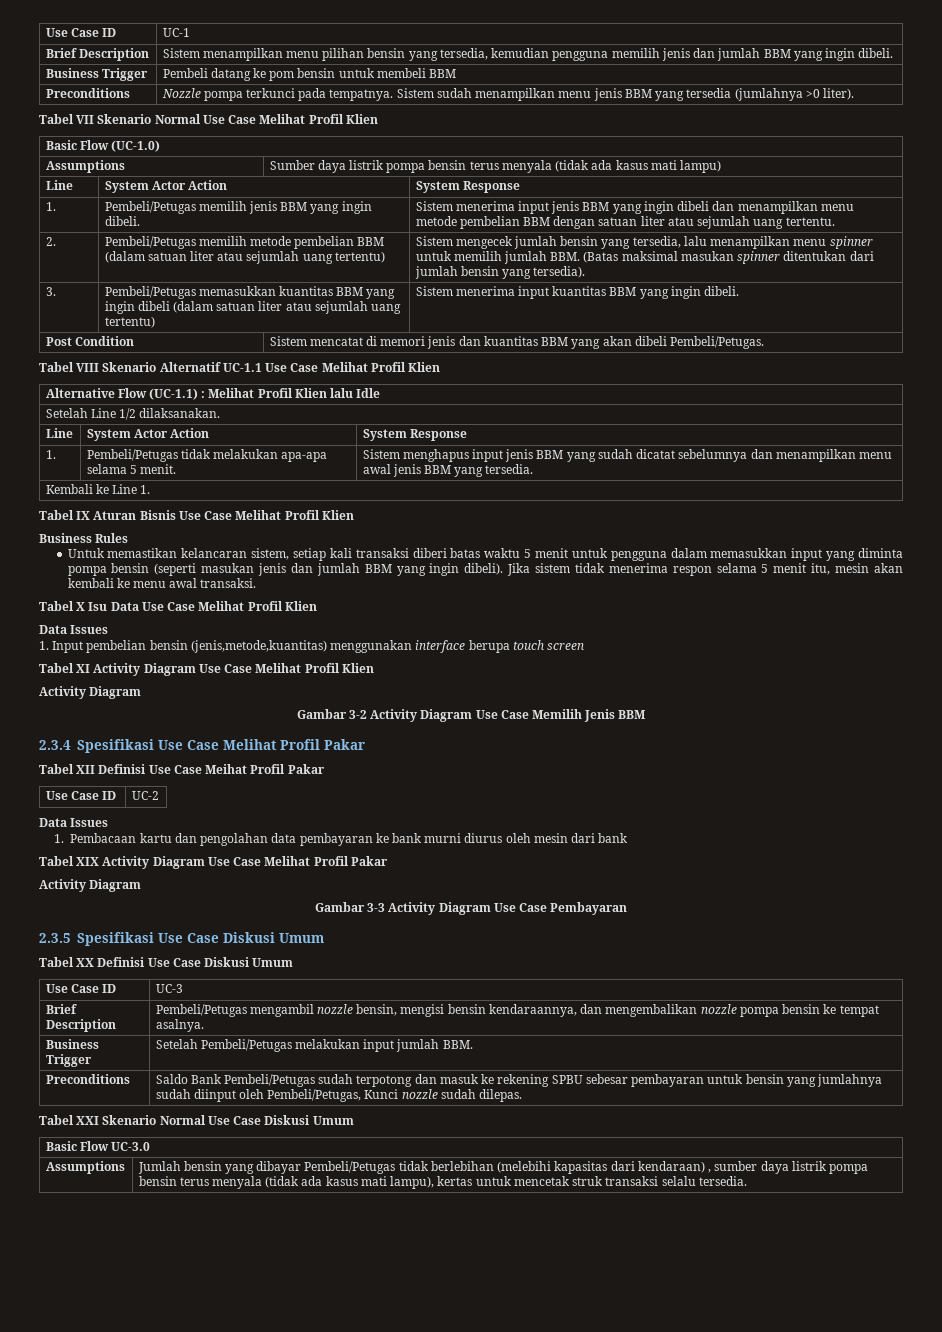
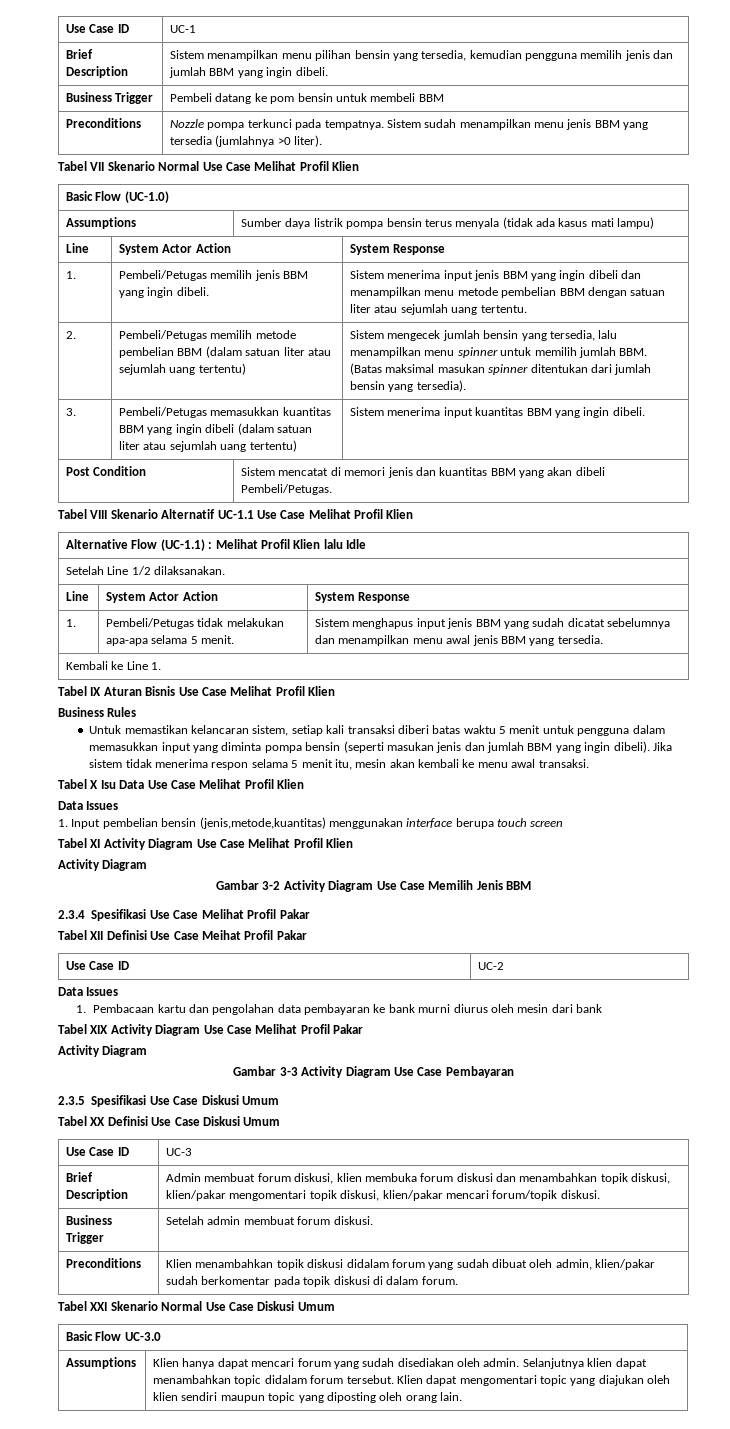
[155,1004,879,1017] [155,1019,204,1032] [45,1039,99,1049] [45,1054,92,1067] [155,1039,473,1052] [45,1074,130,1084] [155,1074,883,1087] [155,1089,523,1102] Pembeli/Petugas mengambil nozzle bensin, mengisi bensin kendaraannya, dan mengembalikan nozzle pompa bensin ke tempat asalnya. // Business Trigger | Setelah Pembeli/Petugas melakukan input jumlah BBM. // Preconditions | Saldo Bank Pembeli/Petugas sudah terpotong dan masuk ke rekening SPBU sebesar pembayaran untuk bensin yang jumlahnya sudah diinput oleh Pembeli/Petugas, Kunci nozzle sudah dilepas. -> [166,1173,671,1184] [166,1190,600,1201] [66,1215,113,1225] [66,1232,105,1244] [166,1216,373,1225] [66,1258,142,1268] [166,1259,656,1270] [166,1276,458,1287] Admin membuat forum diskusi, klien membuka forum diskusi dan menambahkan topik diskusi, klien/pakar mengomentari topik diskusi, klien/pakar mencari forum/topik diskusi. // Business Trigger | Setelah admin membuat forum diskusi. // Preconditions | Klien menambahkan topik diskusi didalam forum yang sudah dibuat oleh admin, klien/pakar sudah berkomentar pada topik diskusi di dalam forum.
[137,1161,869,1174] [138,1176,747,1189] Jumlah bensin yang dibayar Pembeli/Petugas tidak berlebihan (melebihi kapasitas dari kendaraan) , sumber daya listrik pompa bensin terus menyala (tidak ada kasus mati lampu), kertas untuk mencetak struk transaksi selalu tersedia. -> [153,1358,647,1369] [153,1375,671,1386] [153,1392,463,1403] Klien hanya dapat mencari forum yang sudah disediakan oleh admin. Selanjutnya klien dapat menambahkan topic didalam forum tersebut. Klien dapat mengomentari topic yang diajukan oleh klien sendiri maupun topic yang diposting oleh orang lain.

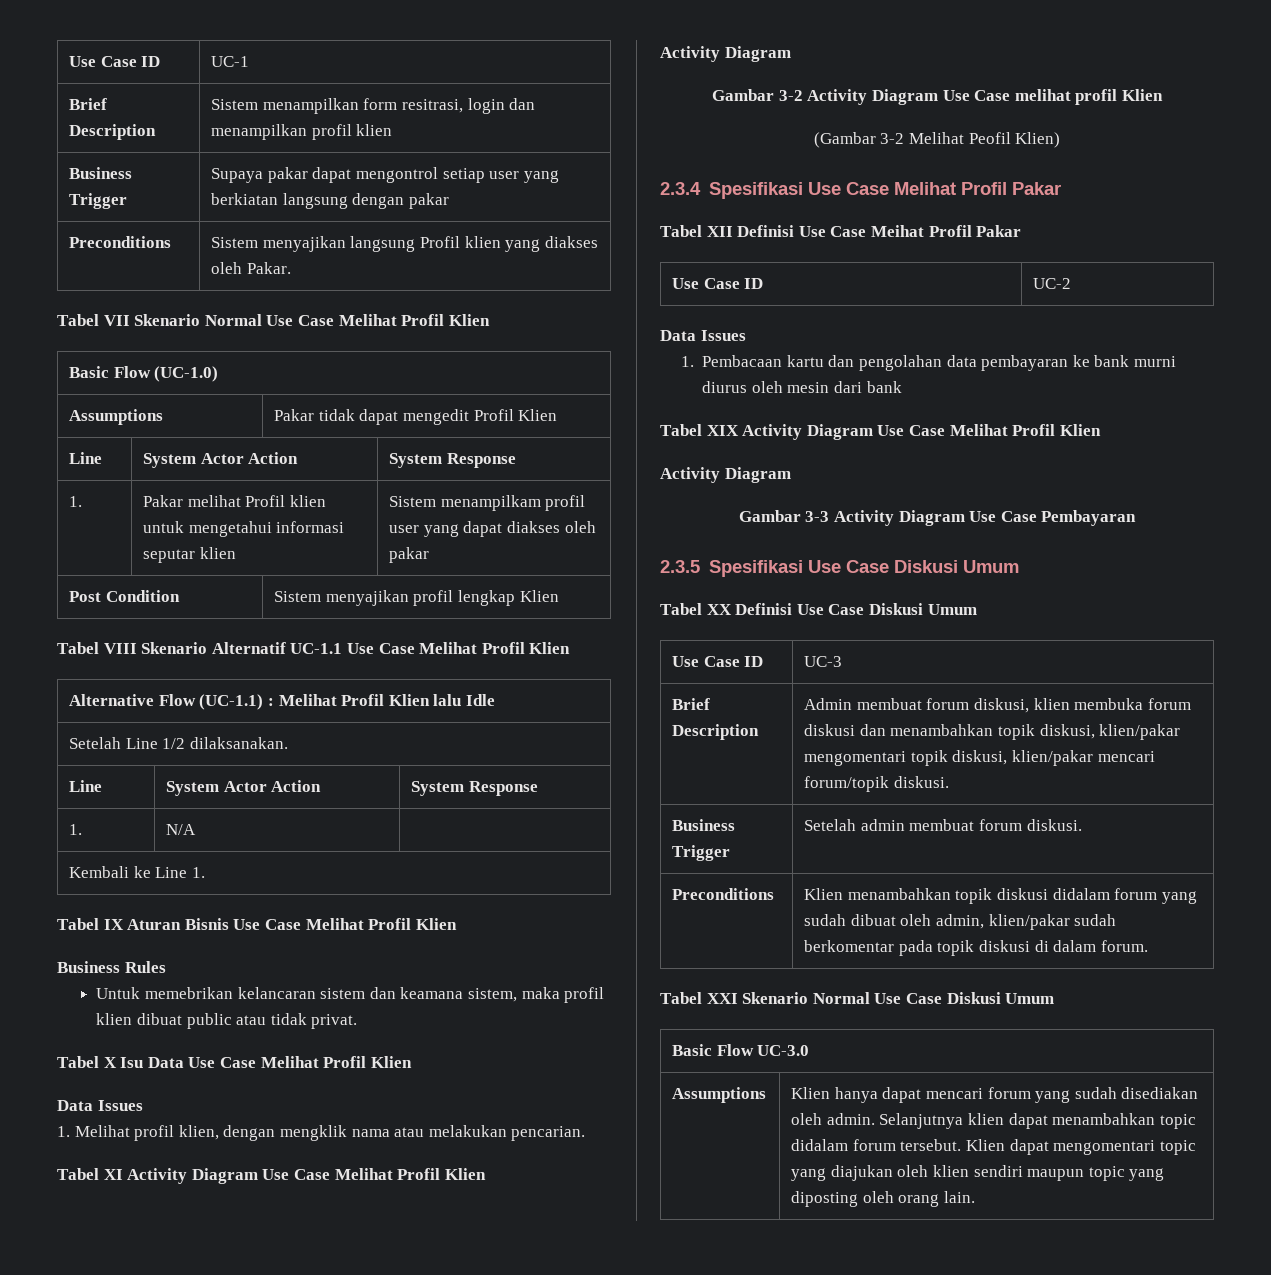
[281,50,674,61] [169,67,328,78] [66,92,154,104] [170,93,444,104] [66,118,142,128] [170,119,649,130] [170,135,323,147] menu pilihan bensin yang tersedia, kemudian pengguna memilih jenis dan jumlah BBM yang ingin dibeli. // Business Trigger | Pembeli datang ke pom bensin untuk membeli BBM // Preconditions | Nozzle pompa terkunci pada tempatnya. Sistem sudah menampilkan menu jenis BBM yang tersedia (jumlahnya >0 liter). -> [363,98,536,114] [211,124,393,140] [69,167,133,179] [69,193,128,209] [211,167,559,183] [211,193,450,209] [69,236,172,248] [211,236,598,252] [211,262,291,274] form resitrasi, login dan menampilkan profil klien // Business Trigger | Supaya pakar dapat mengontrol setiap user yang berkiatan langsung dengan pakar // Preconditions | Sistem menyajikan langsung Profil klien yang diakses oleh Pakar.
[241,217,655,229] [66,243,90,253] [119,243,231,255] [350,244,446,255] [66,271,77,279] [119,270,309,281] [119,287,209,298] [350,270,642,281] [350,287,666,298] [350,304,527,315] [66,331,77,339] [119,330,296,341] [119,346,331,358] [119,363,246,375] [350,330,618,341] [350,347,648,358] [350,363,652,375] [350,380,466,392] [66,408,77,416] [119,407,331,418] [119,423,312,435] [119,440,297,452] [350,407,645,418] [66,466,147,476] [241,467,605,478] [241,484,333,495] Sumber daya listrik pompa bensin terus menyala (tidak ada kasus mati lampu) // Line | System Actor Action | System Response // 1. | Pembeli/Petugas memilih jenis BBM yang ingin dibeli. | Sistem menerima input jenis BBM yang ingin dibeli dan menampilkan menu metode pembelian BBM dengan satuan liter atau sejumlah uang tertentu. // 2. | Pembeli/Petugas memilih metode pembelian BBM (dalam satuan liter atau sejumlah uang tertentu) | Sistem mengecek jumlah bensin yang tersedia, lalu menampilkan menu spinner untuk memilih jumlah BBM. (Batas maksimal masukan spinner ditentukan dari jumlah bensin yang tersedia). // 3. | Pembeli/Petugas memasukkan kuantitas BBM yang ingin dibeli (dalam satuan liter atau sejumlah uang tertentu) | Sistem menerima input kuantitas BBM yang ingin dibeli. // Post Condition | Sistem mencatat di memori jenis dan kuantitas BBM yang akan dibeli Pembeli/Petugas. -> [274,409,558,425] [69,452,103,464] [143,452,299,468] [389,453,516,468] [69,496,83,507] [143,495,327,507] [143,521,345,537] [143,547,236,563] [389,495,586,511] [389,521,596,537] [389,547,430,563] [69,590,180,602] [274,590,559,606] Pakar tidak dapat mengedit Profil Klien // Line | System Actor Action | System Response // 1. | Pakar melihat Profil klien untuk mengetahui informasi seputar klien | Sistem menampilkam profil user yang dapat diakses oleh pakar // Post Condition | Sistem menyajikan profil lengkap Klien
[106,618,284,629] [106,635,235,646] [315,618,671,629] [315,635,603,646] Pembeli/Petugas tidak melakukan apa-apa selama 5 menit. | Sistem menghapus input jenis BBM yang sudah dicatat sebelumnya dan menampilkan menu awal jenis BBM yang tersedia. -> [166,824,197,835] N/A |
[124,725,665,736] [89,741,672,753] [89,759,589,770] memastikan kelancaran sistem, setiap kali transaksi diberi batas waktu 5 menit untuk pengguna dalam memasukkan input yang diminta pompa bensin (seperti masukan jenis dan jumlah BBM yang ingin dibeli). Jika sistem tidak menerima respon selama 5 menit itu, mesin akan kembali ke menu awal transaksi. -> [144,987,605,1003] [96,1013,358,1029] memebrikan kelancaran sistem dan keamana sistem, maka profil klien dibuat public atau tidak privat.
[71,817,564,829] Input pembelian bensin (jenis,metode,kuantitas) menggunakan interface berupa touch screen -> [74,1125,586,1141] Melihat profil klien, dengan mengklik nama atau melakukan pencarian.
[428,880,531,890] Memilih Jenis BBM -> [1014,89,1163,105] [813,132,1061,148] melihat profil Klien // (Gambar 3-2 Melihat Peofil Klien)
[333,1024,363,1034] Pakar -> [1059,424,1101,436] Klien

